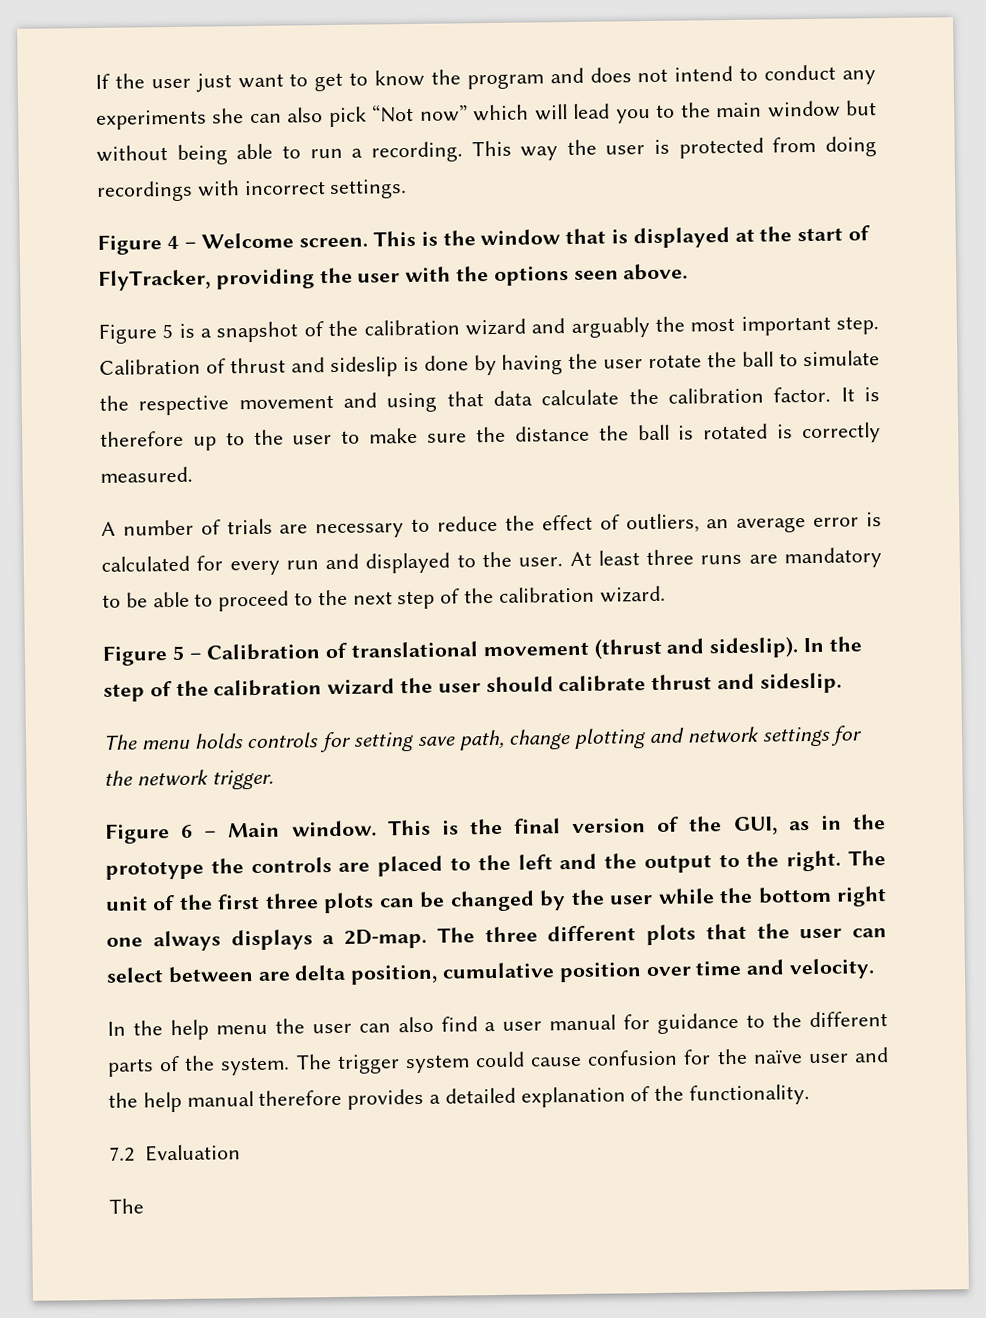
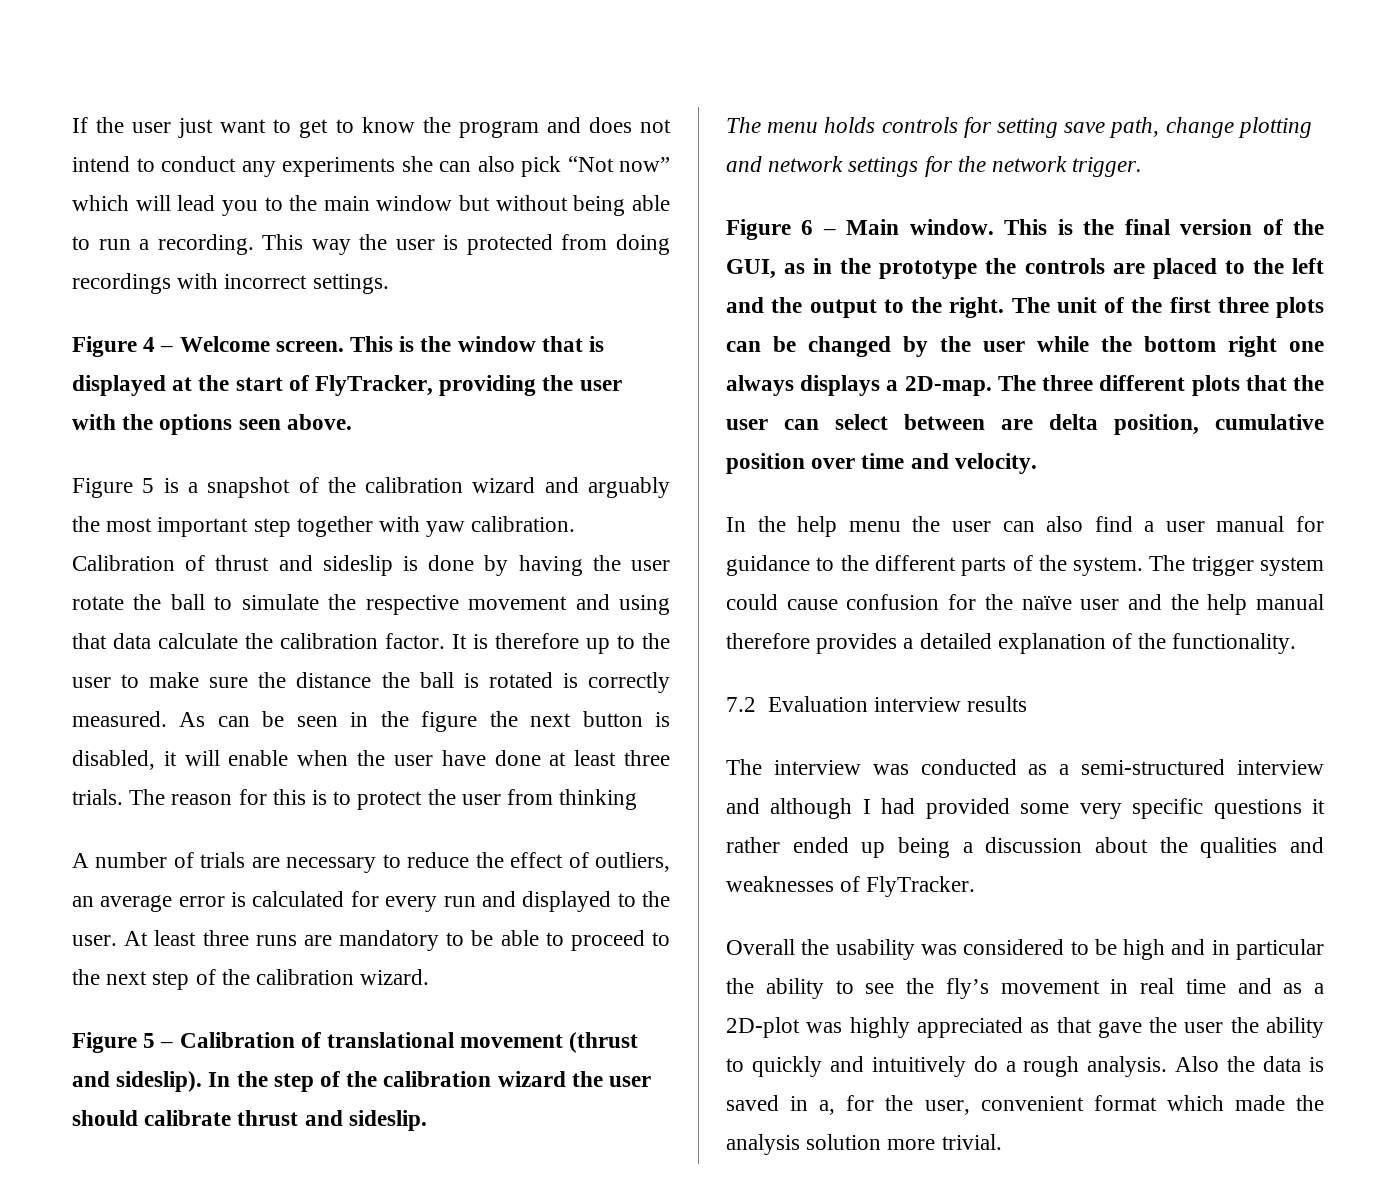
[836,316,879,335] step. -> [253,516,576,537] step together with yaw calibration.
(193, 474) none -> [179,711,670,732] [72,750,670,770] [72,789,638,810] As can be seen in the figure the next button is disabled, it will enable when the user have done at least three trials. The reason for this is to protect the user from thinking
[109,1198,144,1214] // The -> [873,696,1027,712] [726,759,1324,775] [726,798,1325,819] [726,837,1324,858] [726,876,976,897] [726,939,1324,960] [726,978,1324,999] [726,1017,1324,1038] [726,1056,1324,1077] [726,1095,1324,1115] [726,1134,1002,1155] interview results // The interview was conducted as a semi-structured interview and although I had provided some very specific questions it rather ended up being a discussion about the qualities and weaknesses of FlyTracker. // Overall the usability was considered to be high and in particular the ability to see the fly’s movement in real time and as a 2D-plot was highly appreciated as that gave the user the ability to quickly and intuitively do a rough analysis. Also the data is saved in a, for the user, convenient format which made the analysis solution more trivial.

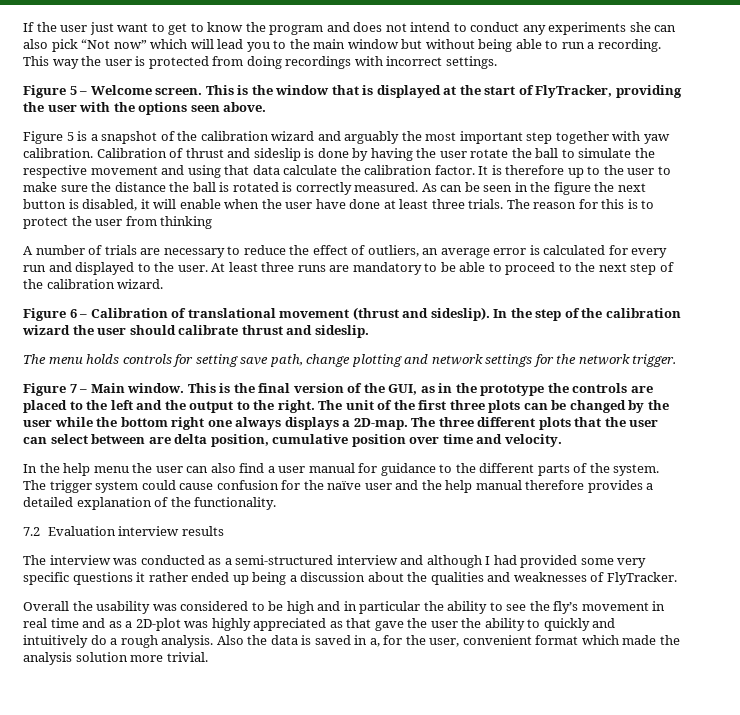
[143,337,156,352] 4 -> [69,86,77,95] 5
[143,1033,156,1048] 5 -> [69,309,77,318] 6
[801,220,814,235] 6 -> [69,384,77,393] 7

